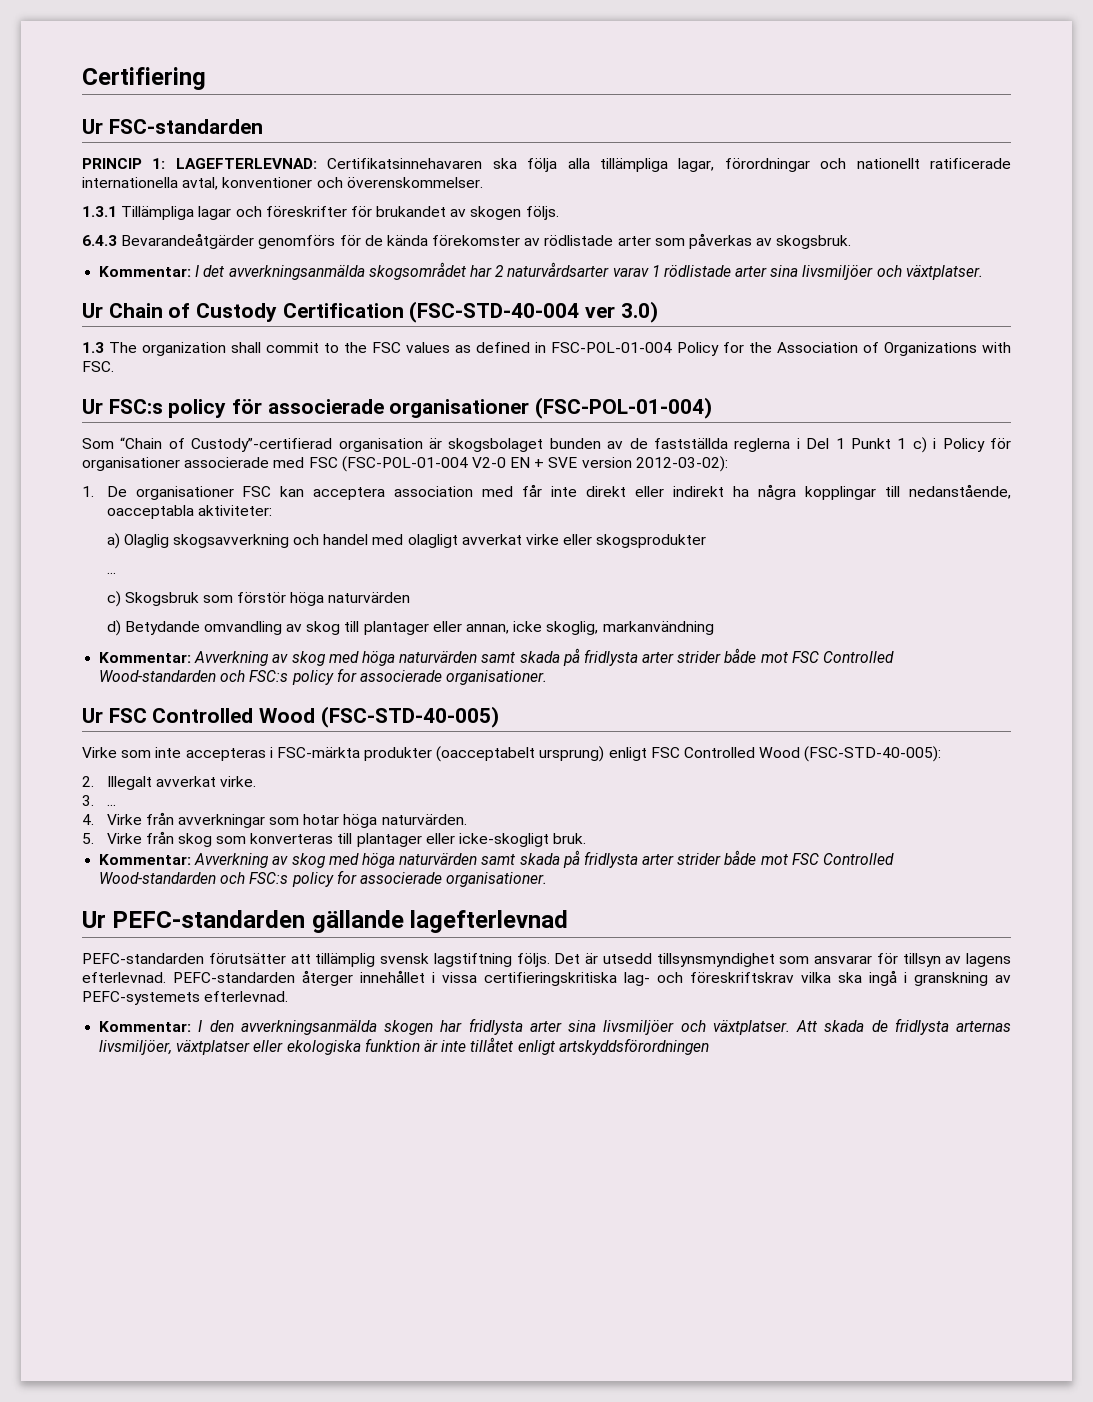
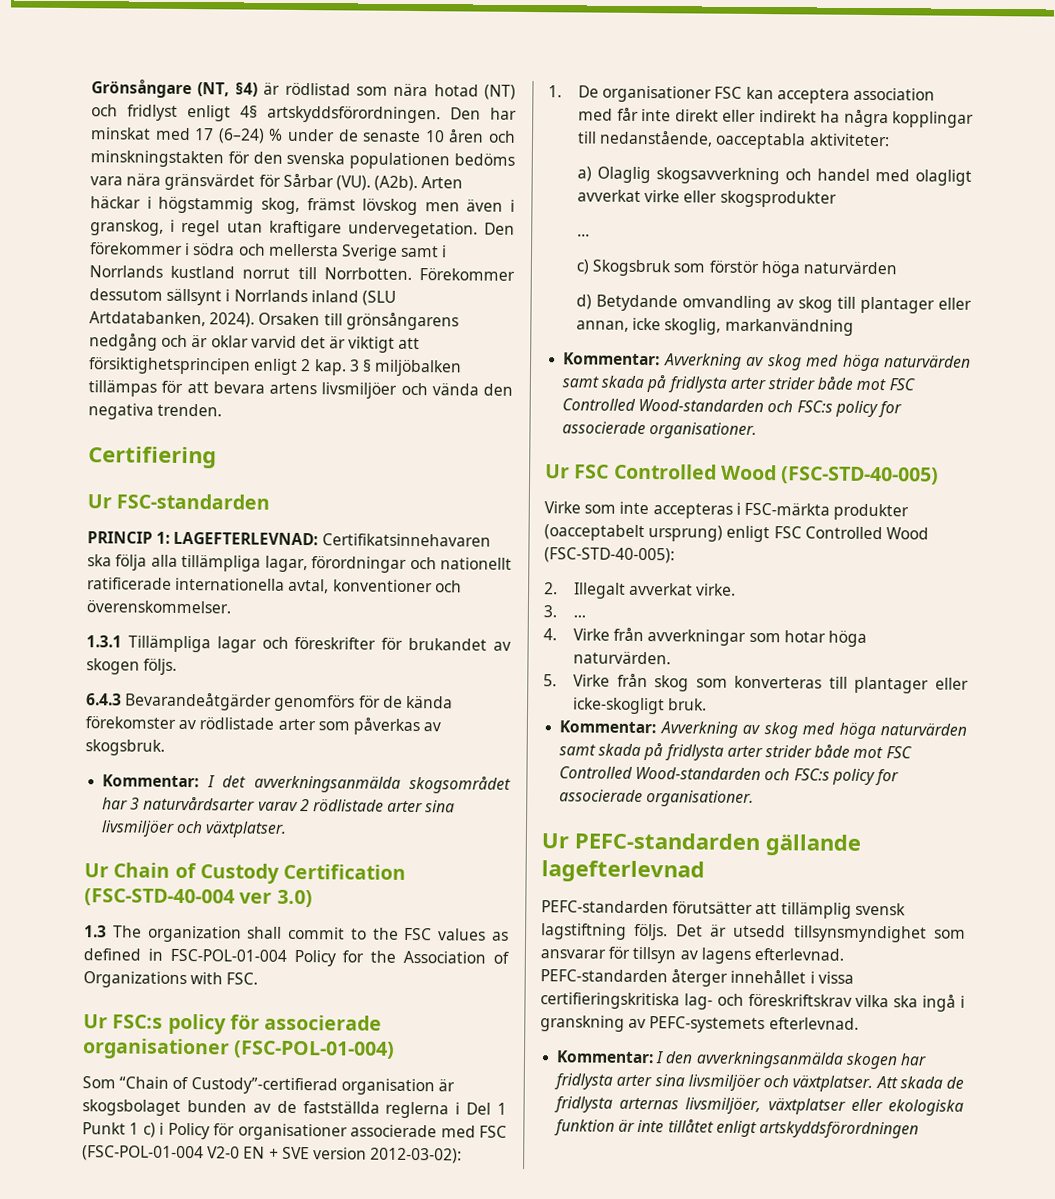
(82, 78) none -> [91,79,516,100] [91,104,517,124] [91,127,517,144] [90,150,516,170] [90,173,464,192] [90,196,515,216] [90,219,515,239] [89,242,448,261] [89,265,515,281] [89,288,396,306] [89,311,459,331] [89,333,421,353] [88,357,463,377] [88,380,513,399] [88,403,223,420] Grönsångare (NT, §4) är rödlistad som nära hotad (NT) och fridlyst enligt 4§ artskyddsförordningen. Den har minskat med 17 (6–24) % under de senaste 10 åren och minskningstakten för den svenska populationen bedöms vara nära gränsvärdet för Sårbar (VU). (A2b). Arten häckar i högstammig skog, främst lövskog men även i granskog, i regel utan kraftigare undervegetation. Den förekommer i södra och mellersta Sverige samt i Norrlands kustland norrut till Norrbotten. Förekommer dessutom sällsynt i Norrlands inland (SLU Artdatabanken, 2024). Orsaken till grönsångarens nedgång och är oklar varvid det är viktigt att försiktighetsprincipen enligt 2 kap. 3 § miljöbalken tillämpas för att bevara artens livsmiljöer och vända den negativa trenden. //
[495,265,505,277] 2 -> [130,797,141,810] 3
[651,265,660,277] 1 -> [299,799,310,812] 2

